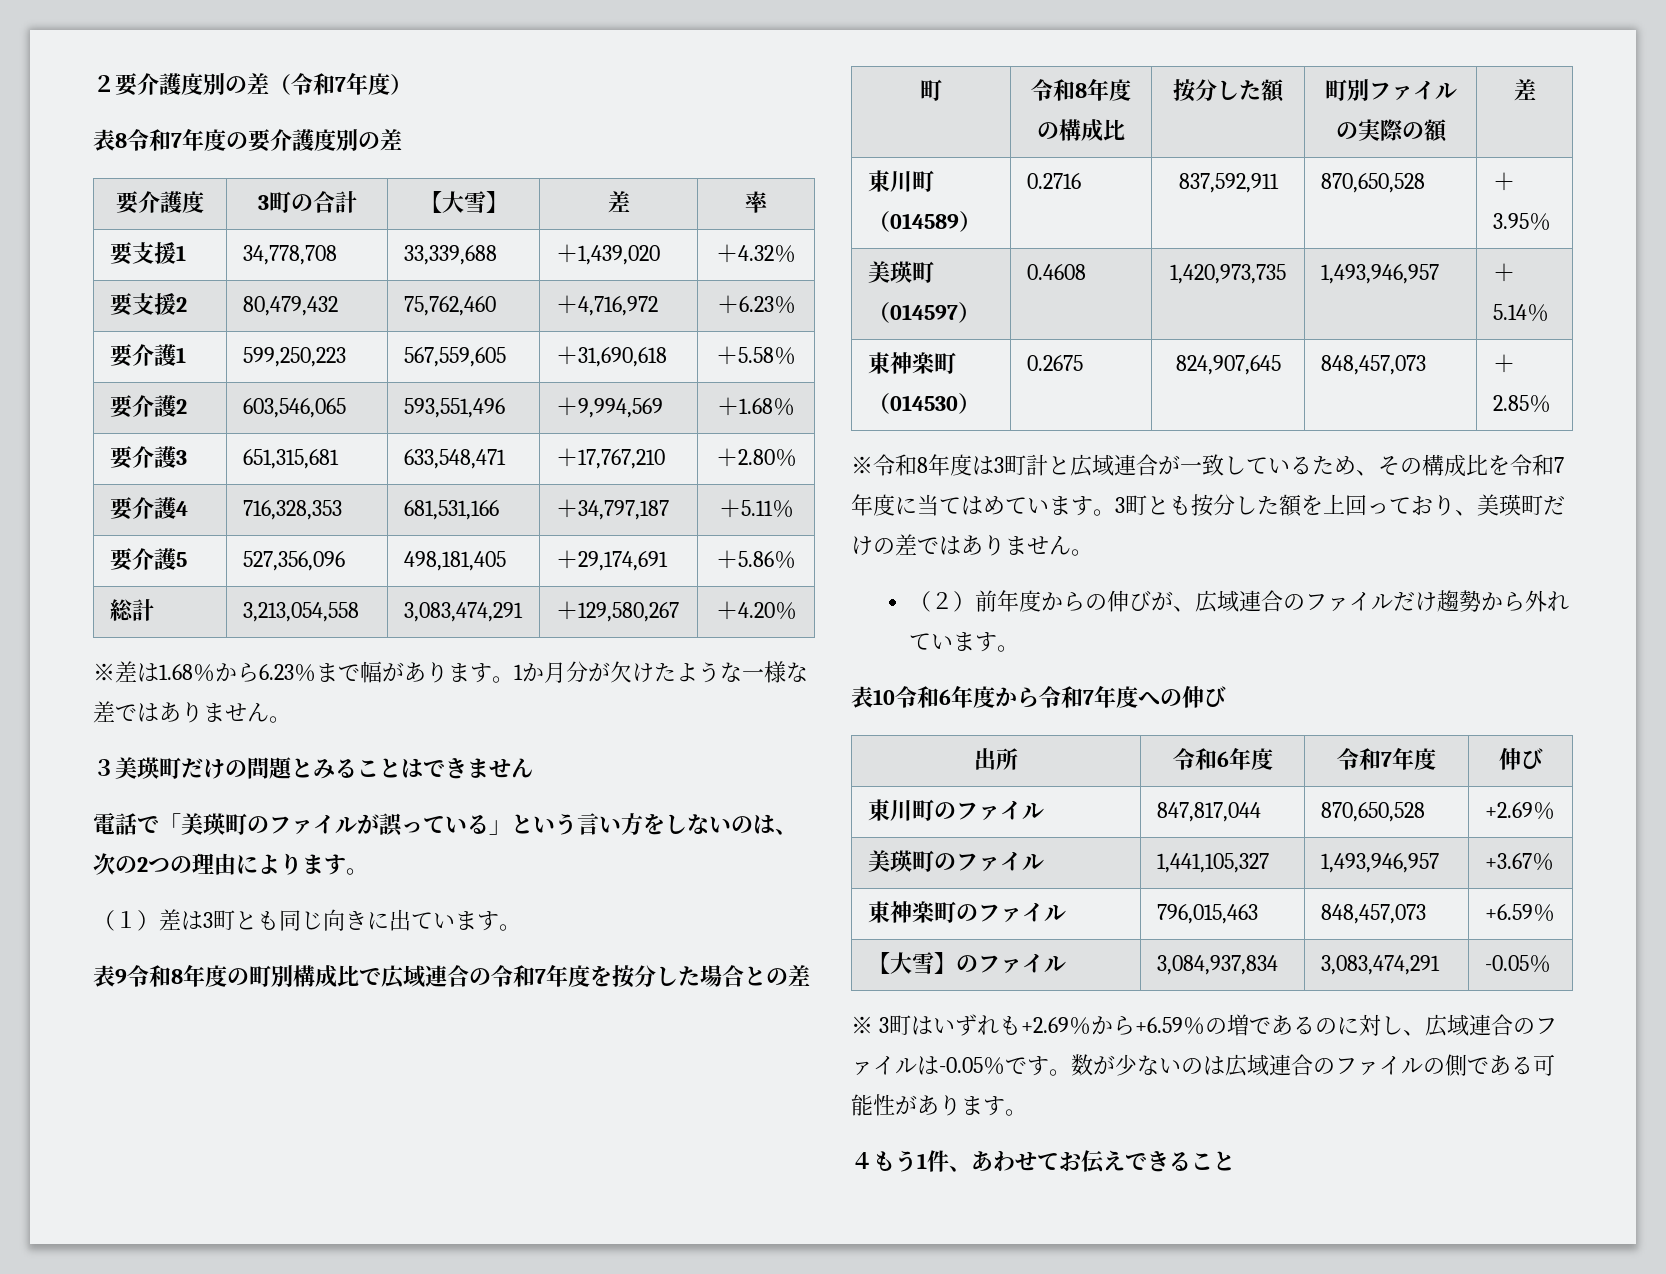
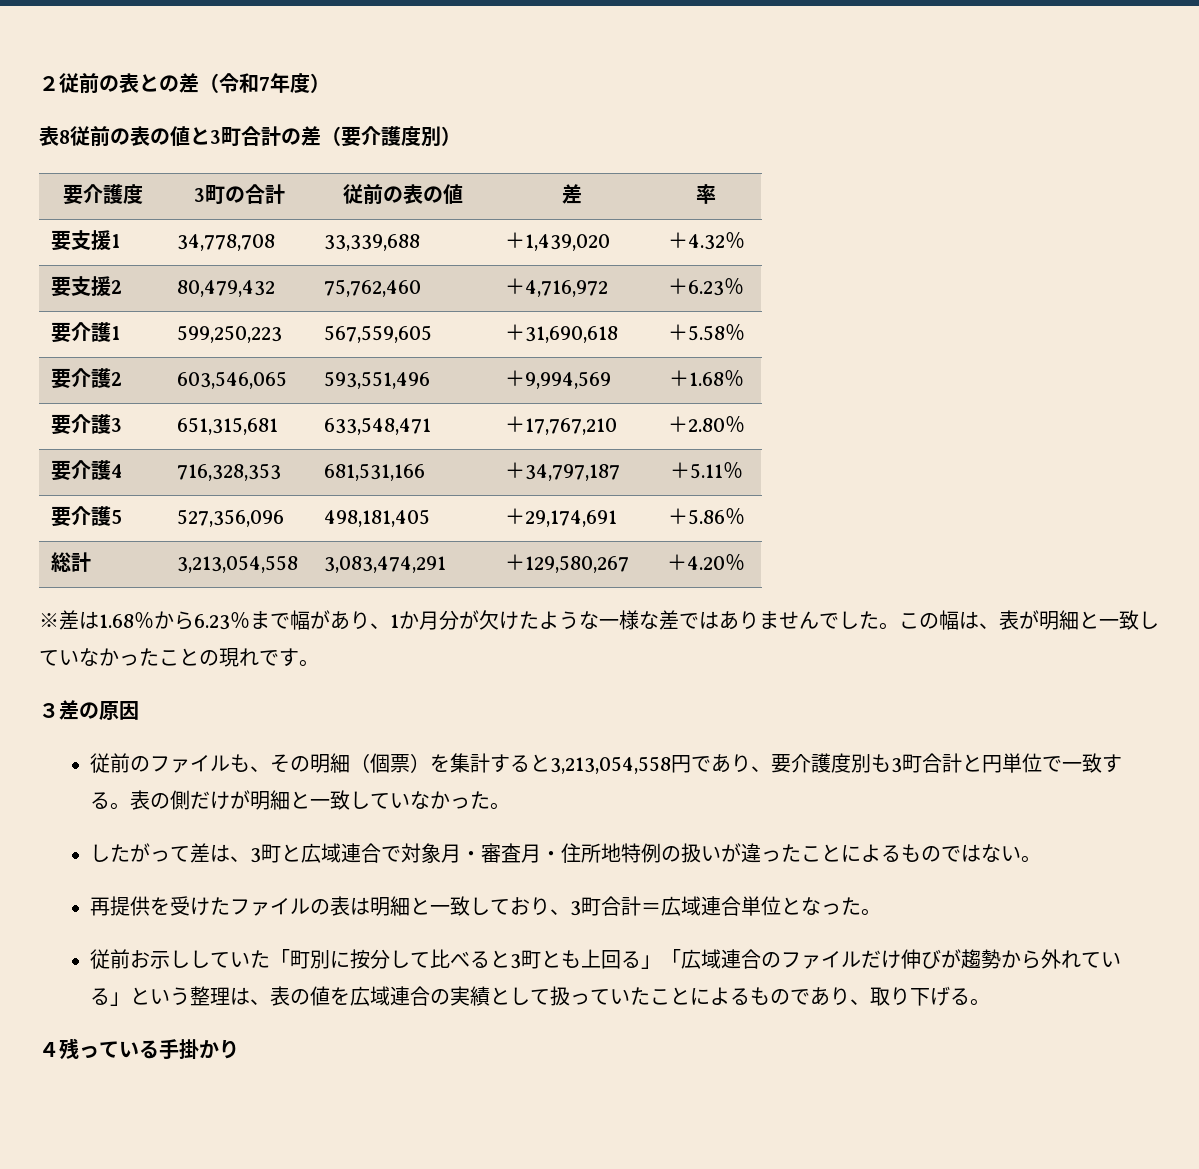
[93,73,225,96] ２要介護度別 -> [39,73,159,94] ２従前の表と
[127,128,402,152] 令和7年度の要介護度別の差 -> [70,126,461,147] 従前の表の値と3町合計の差（要介護度別）
[419,191,508,213] 【大雪】 -> [343,184,463,205] 従前の表の値
[448,663,514,683] ます。 -> [370,623,390,629] 、
[269,716,291,723] [93,757,533,779] [93,812,797,836] [93,853,368,875] [93,909,521,931] [93,964,810,989] [920,79,942,101] [1031,78,1131,101] [1037,119,1125,142] [1173,79,1285,102] [1324,79,1457,101] [1335,119,1448,142] [1513,79,1536,101] [867,170,934,192] [867,211,981,232] [1026,173,1081,189] [1178,173,1279,193] [1320,173,1425,193] [1492,172,1515,191] [1492,213,1551,231] [867,261,934,283] [867,302,980,323] [1026,264,1086,280] [1170,264,1286,284] [1320,264,1439,284] [1492,263,1515,282] [1492,304,1549,322] [867,352,956,374] [867,393,980,414] [1026,355,1083,371] [1175,355,1281,375] [1320,355,1426,375] [1492,354,1515,373] [1492,395,1551,413] [851,454,1564,477] [851,494,1565,517] [851,534,1093,556] [908,590,1195,612] 。 // ３美瑛町だけの問題とみることはできません // 電話で「美瑛町のファイルが誤っている」という言い方をしないのは、次の2つの理由によります。 // （１）差は3町とも同じ向きに出ています。 // 表9令和8年度の町別構成比で広域連合の令和7年度を按分した場合との差 // 町 | 令和8年度の構成比 | 按分した額 | 町別ファイルの実際の額 | 差 // 東川町（014589） | 0.2716 | 837,592,911 | 870,650,528 | ＋3.95％ // 美瑛町（014597） | 0.4608 | 1,420,973,735 | 1,493,946,957 | ＋5.14％ // 東神楽町（014530） | 0.2675 | 824,907,645 | 848,457,073 | ＋2.85％ // ※令和8年度は3町計と広域連合が一致しているため、その構成比を令和7年度に当てはめています。3町とも按分した額を上回っており、美瑛町だけの差ではありません。 // （２）前年度からの伸びが、 -> [819,610,1159,630] [39,648,319,667] [39,700,139,720] [89,753,1122,774] [89,790,510,810] [89,843,1041,863] [89,896,881,916] [89,949,681,969] でした。この幅は、表が明細と一致していなかったことの現れです。 // ３差の原因 // 従前のファイルも、その明細（個票）を集計すると3,213,054,558円であり、要介護度別も3町合計と円単位で一致する。表の側だけが明細と一致していなかった。 // したがって差は、3町と広域連合で対象月・審査月・住所地特例の扱いが違ったことによるものではない。 // 再提供を受けたファイルの表は明細と一致しており、3町合計＝広域連合単位となった。 // 従前お示ししていた「町別に按分して比べると3町とも上回る」「
(1437, 602) none -> [900,949,961,969] 伸びが
[952,632,1019,652] [851,685,1226,708] [974,748,1018,770] [1172,747,1273,770] [1337,747,1436,770] [1498,747,1543,770] [867,799,1044,821] [1156,802,1261,822] [1320,802,1425,822] [1484,802,1555,820] [867,850,1044,872] [1156,853,1269,873] [1320,853,1439,873] [1484,853,1554,871] [867,901,1066,923] [1156,904,1258,924] [1320,904,1426,924] [1484,904,1555,922] [867,952,1066,974] [1156,955,1278,975] [1320,955,1440,975] [1484,955,1551,973] [851,1014,1557,1037] [851,1054,1555,1077] [851,1094,1027,1116] [851,1150,1235,1174] ます。 // 表10令和6年度から令和7年度への伸び // 出所 | 令和6年度 | 令和7年度 | 伸び // 東川町のファイル | 847,817,044 | 870,650,528 | +2.69％ // 美瑛町のファイル | 1,441,105,327 | 1,493,946,957 | +3.67％ // 東神楽町のファイル | 796,015,463 | 848,457,073 | +6.59％ // 【大雪】のファイル | 3,084,937,834 | 3,083,474,291 | -0.05％ // ※ 3町はいずれも+2.69％から+6.59％の増であるのに対し、広域連合のファイルは-0.05％です。数が少ないのは広域連合のファイルの側である可能性があります。 // ４もう1件、あわせてお伝えできること -> [89,986,990,1006] [39,1038,239,1060] る」という整理は、表の値を広域連合の実績として扱っていたことによるものであり、取り下げる。 // ４残っている手掛かり

